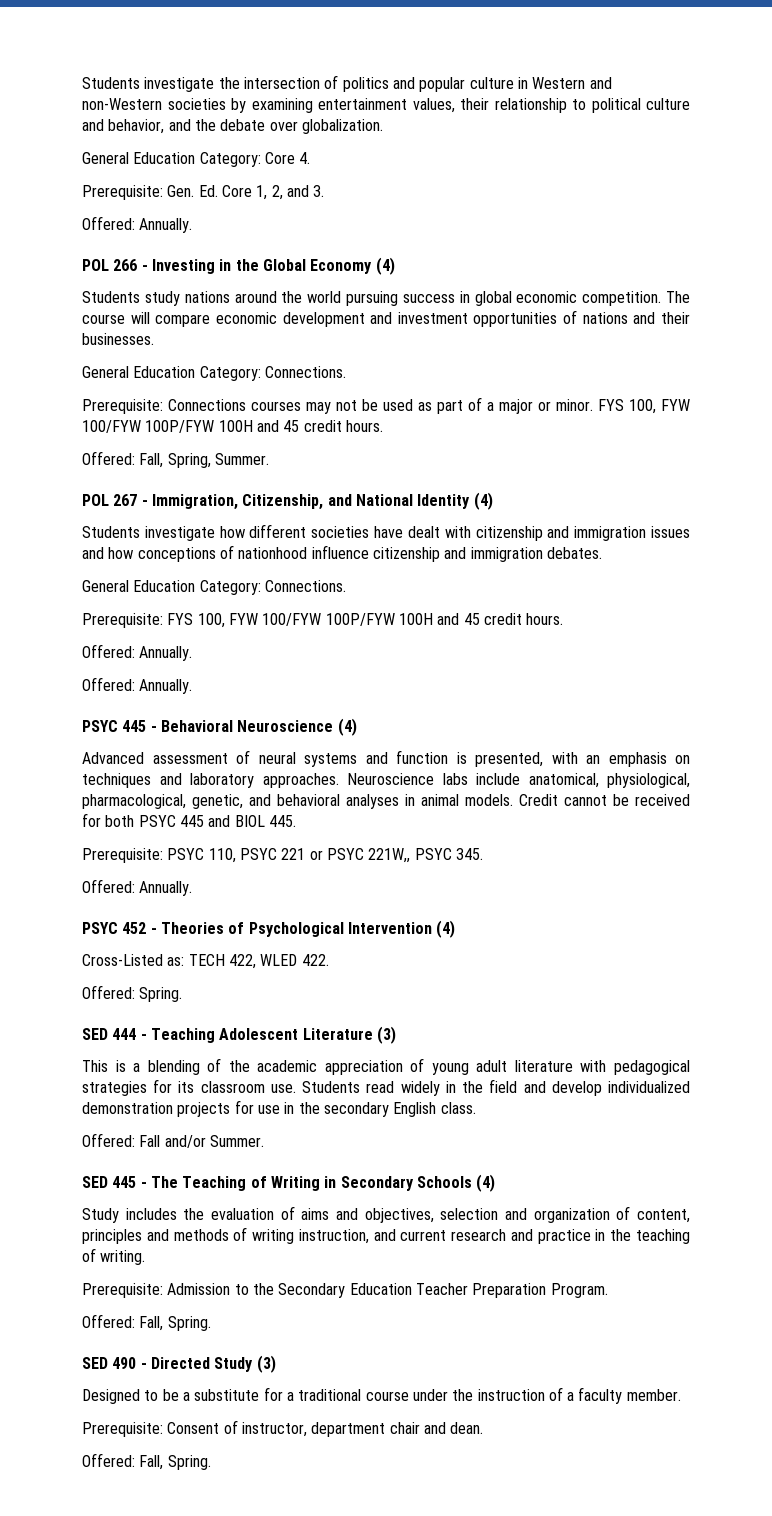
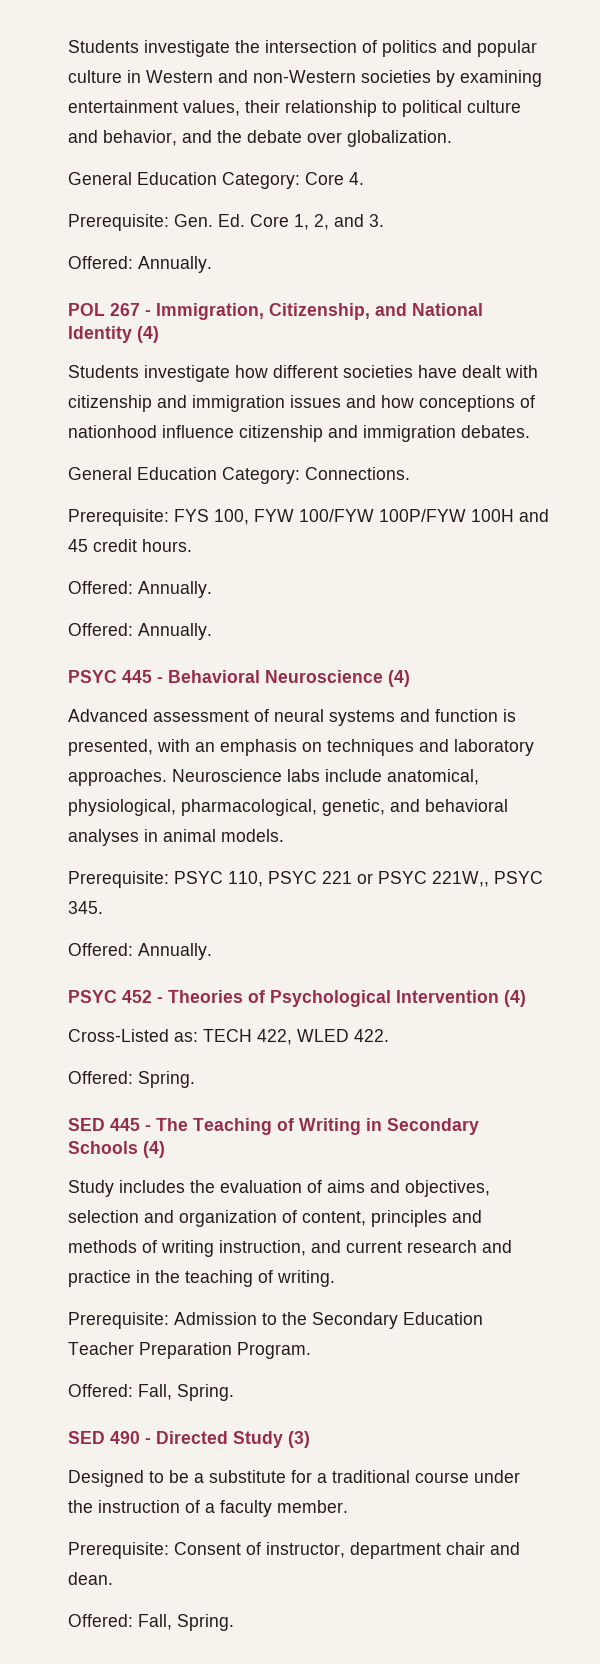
[82,257,395,275] [82,291,690,306] [82,310,690,327] [82,333,154,345] [82,366,346,381] [82,397,690,414] [82,420,383,433] [82,451,269,468] // POL 266 - Investing in the Global Economy (4) // Students study nations around the world pursuing success in global economic competition. The course will compare economic development and investment opportunities of nations and their businesses. // General Education Category: Connections. // Prerequisite: Connections courses may not be used as part of a major or minor. FYS 100, FYW 100/FYW 100P/FYW 100H and 45 credit hours. // Offered: Fall, Spring, Summer. -> (212, 264) none
[519,794,690,806] [82,813,296,827] Credit cannot be received for both PSYC 445 and BIOL 445. -> (284, 835) none
[82,1026,396,1044] [82,1058,691,1075] [82,1079,690,1096] [82,1100,476,1117] [82,1133,264,1148] // SED 444 - Teaching Adolescent Literature (3) // This is a blending of the academic appreciation of young adult literature with pedagogical strategies for its classroom use. Students read widely in the field and develop individualized demonstration projects for use in the secondary English class. // Offered: Fall and/or Summer. -> (195, 1079) none

